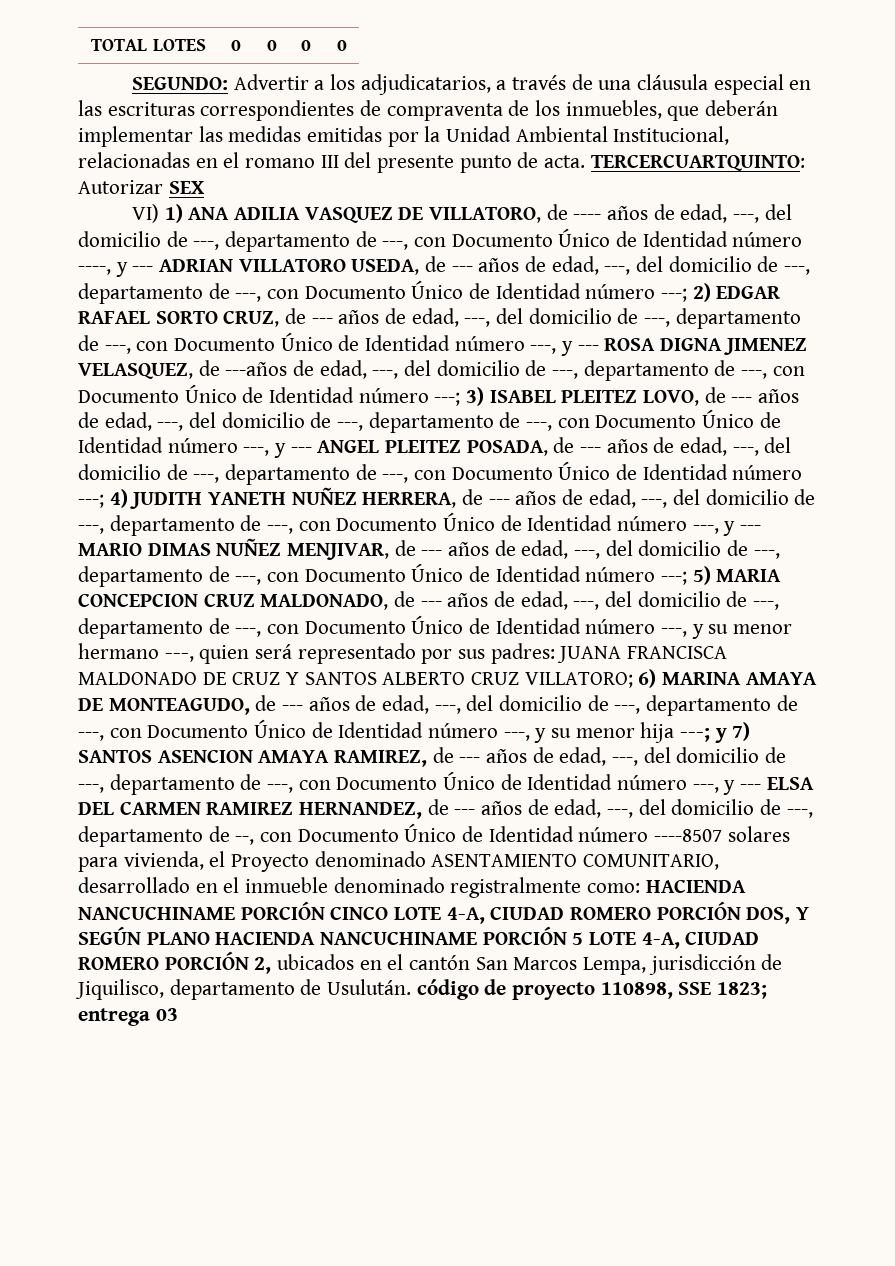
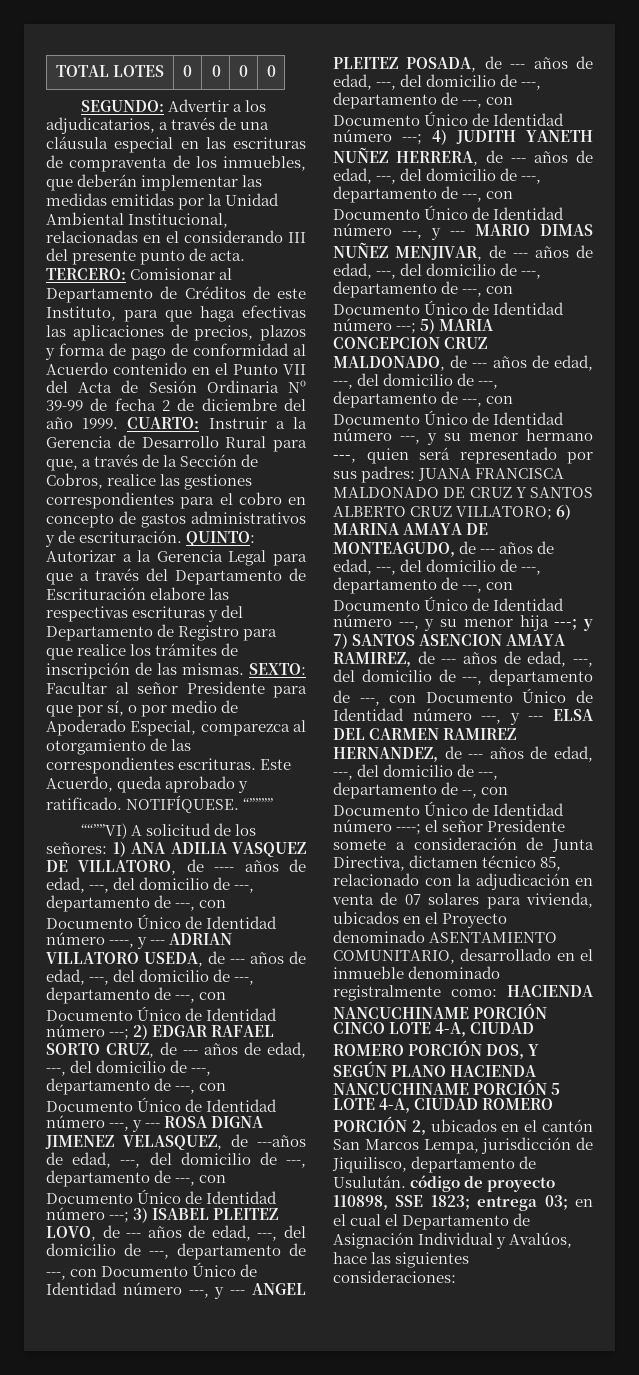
[200,100,355,121] correspondientes -> (306, 143) none
[245,158,316,168] romano -> [184,230,283,243] considerando
[590,155,805,171] [78,180,205,194] [132,204,160,223] TERCERCUARTQUINTO: Autorizar SEX // VI) -> [46,268,233,280] [46,286,306,303] [46,305,306,322] [46,324,306,341] [45,343,306,360] [46,362,306,375] [46,380,306,393] [46,398,306,411] [46,417,307,429] [46,435,307,452] [46,454,259,471] [46,473,253,490] [46,492,306,509] [46,511,306,528] [45,530,256,547] [46,550,307,566] [46,568,306,585] [46,587,230,600] [46,605,244,622] [46,624,278,641] [46,643,239,660] [46,662,306,679] [46,681,307,698] [46,700,239,717] [46,719,306,736] [46,738,192,755] [46,757,292,774] [46,776,249,793] [46,795,274,813] [80,823,257,839] [46,842,107,854] TERCERO: Comisionar al Departamento de Créditos de este Instituto, para que haga efectivas las aplicaciones de precios, plazos y forma de pago de conformidad al Acuerdo contenido en el Punto VII del Acta de Sesión Ordinaria Nº 39-99 de fecha 2 de diciembre del año 1999. CUARTO: Instruir a la Gerencia de Desarrollo Rural para que, a través de la Sección de Cobros, realice las gestiones correspondientes para el cobro en concepto de gastos administrativos y de escrituración. QUINTO: Autorizar a la Gerencia Legal para que a través del Departamento de Escrituración elabore las respectivas escrituras y del Departamento de Registro para que realice los trámites de inscripción de las mismas. SEXTO: Facultar al señor Presidente para que por sí, o por medio de Apoderado Especial, comparezca al otorgamiento de las correspondientes escrituras. Este Acuerdo, queda aprobado y ratificado. NOTIFÍQUESE. “”””” // ““””VI) A solicitud de los señores:
[654,829,723,842] ----8507 -> [396,819,566,835] [333,837,594,852] [333,855,562,871] [333,873,593,890] [332,892,421,905] ----; el señor Presidente somete a consideración de Junta Directiva, dictamen técnico 85, relacionado con la adjudicación en venta de 07
(204, 860) none -> [333,911,422,924] ubicados en
[155,1008,178,1021] 03 -> [544,1195,593,1210] [333,1213,531,1230] [333,1232,573,1249] [333,1252,470,1268] [333,1270,456,1283] 03; en el cual el Departamento de Asignación Individual y Avalúos, hace las siguientes consideraciones:

